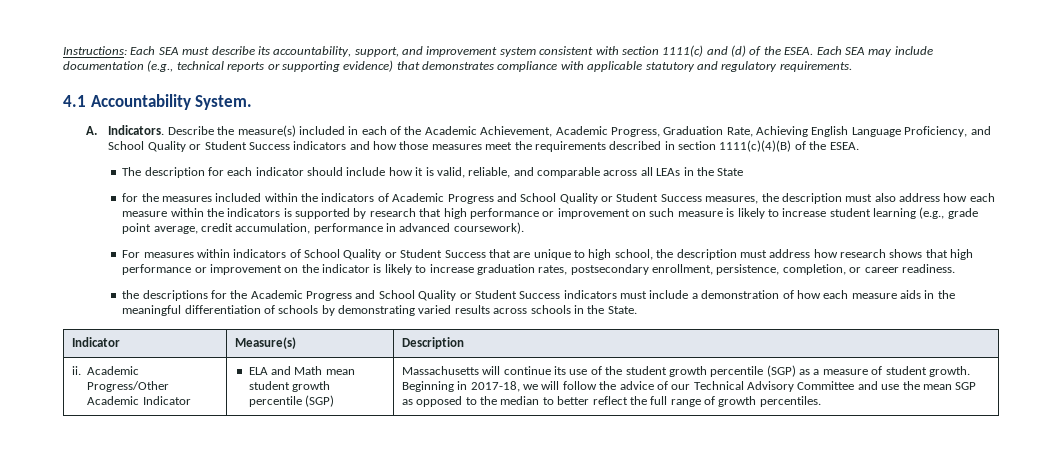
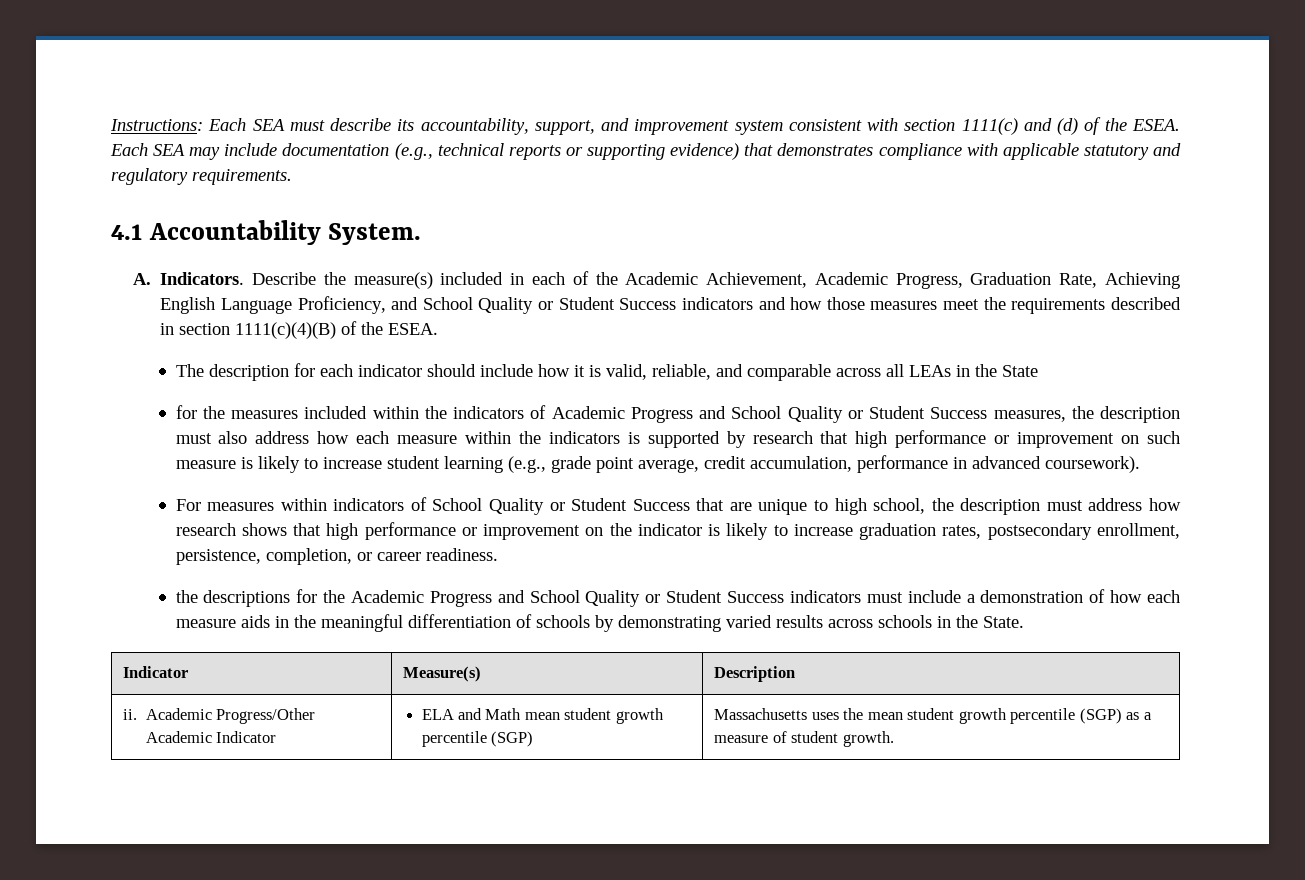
[482,366,623,375] will continue its use of the -> [811,708,903,720] uses the mean
[401,381,977,392] [401,396,821,407] Beginning in 2017-18, we will follow the advice of our Technical Advisory Committee and use the mean SGP as opposed to the median to better reflect the full range of growth percentiles. -> (894, 739) none

